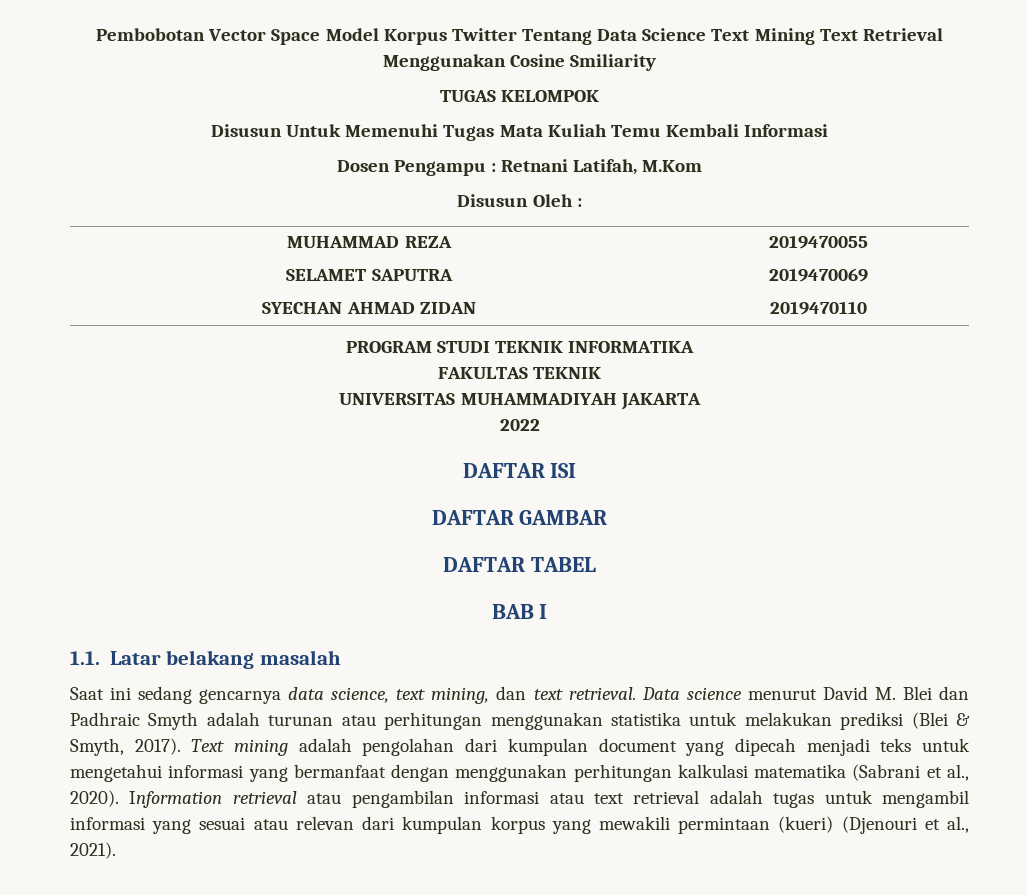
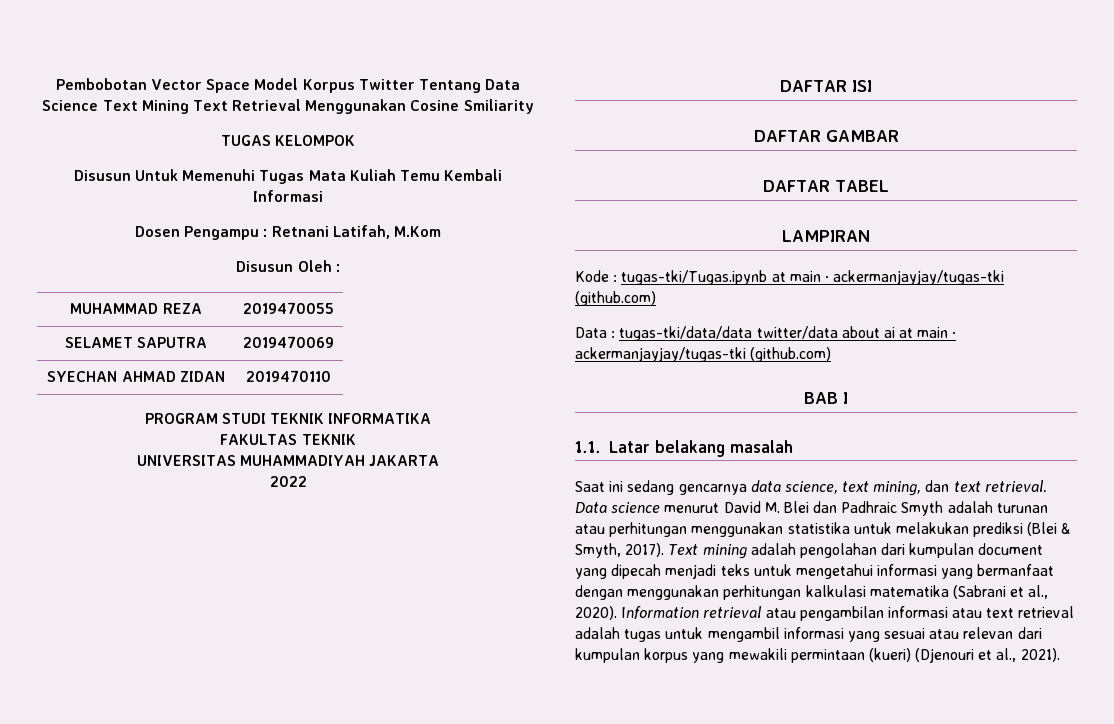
(596, 564) none -> [782,230,870,242] [575,270,1005,285] [575,291,656,306] [575,326,957,341] [575,347,832,362] // LAMPIRAN // Kode : tugas-tki/Tugas.ipynb at main · ackermanjayjay/tugas-tki (github.com) // Data : tugas-tki/data/data twitter/data about ai at main · ackermanjayjay/tugas-tki (github.com)

